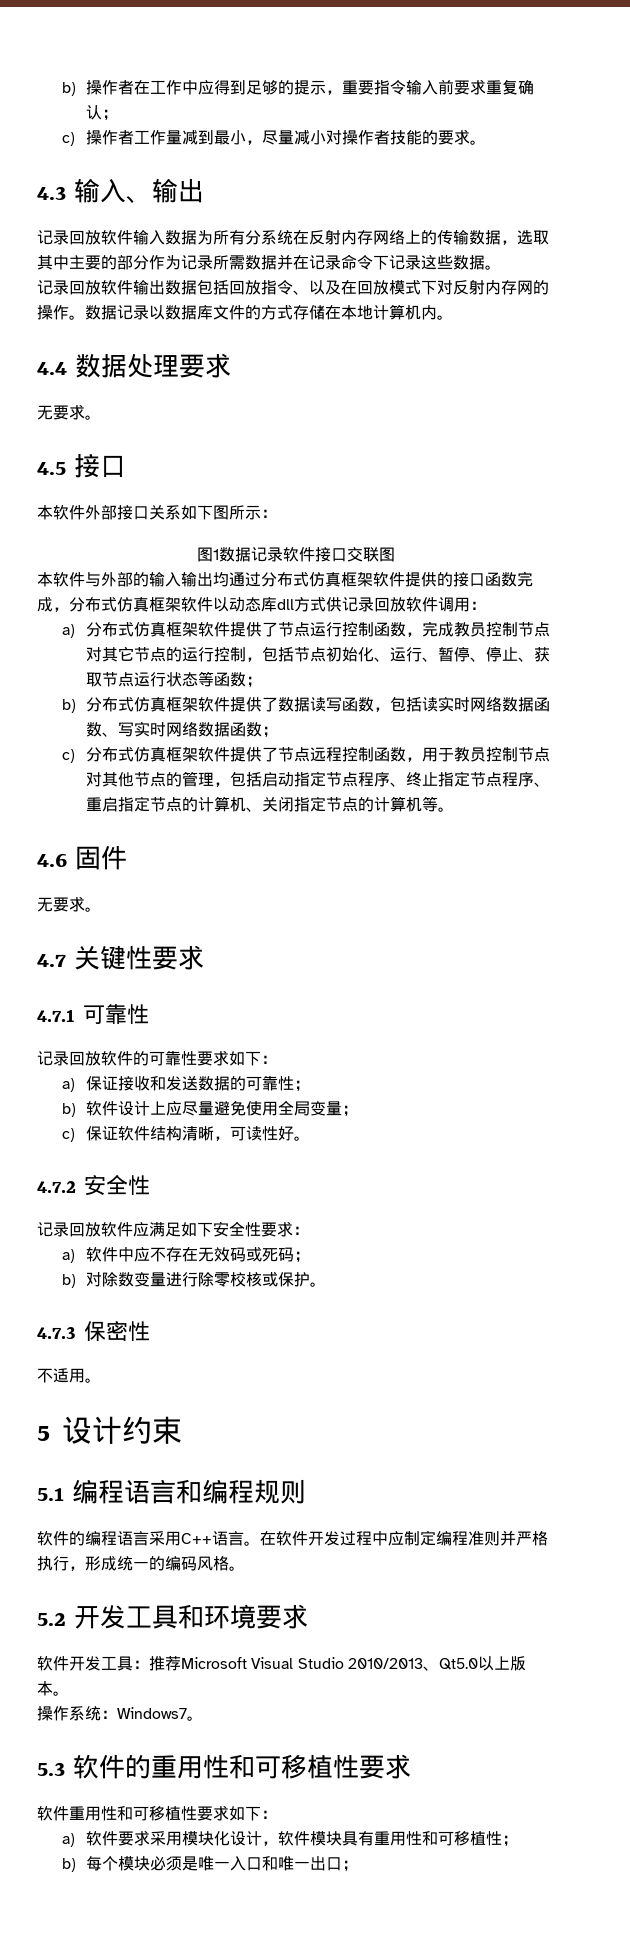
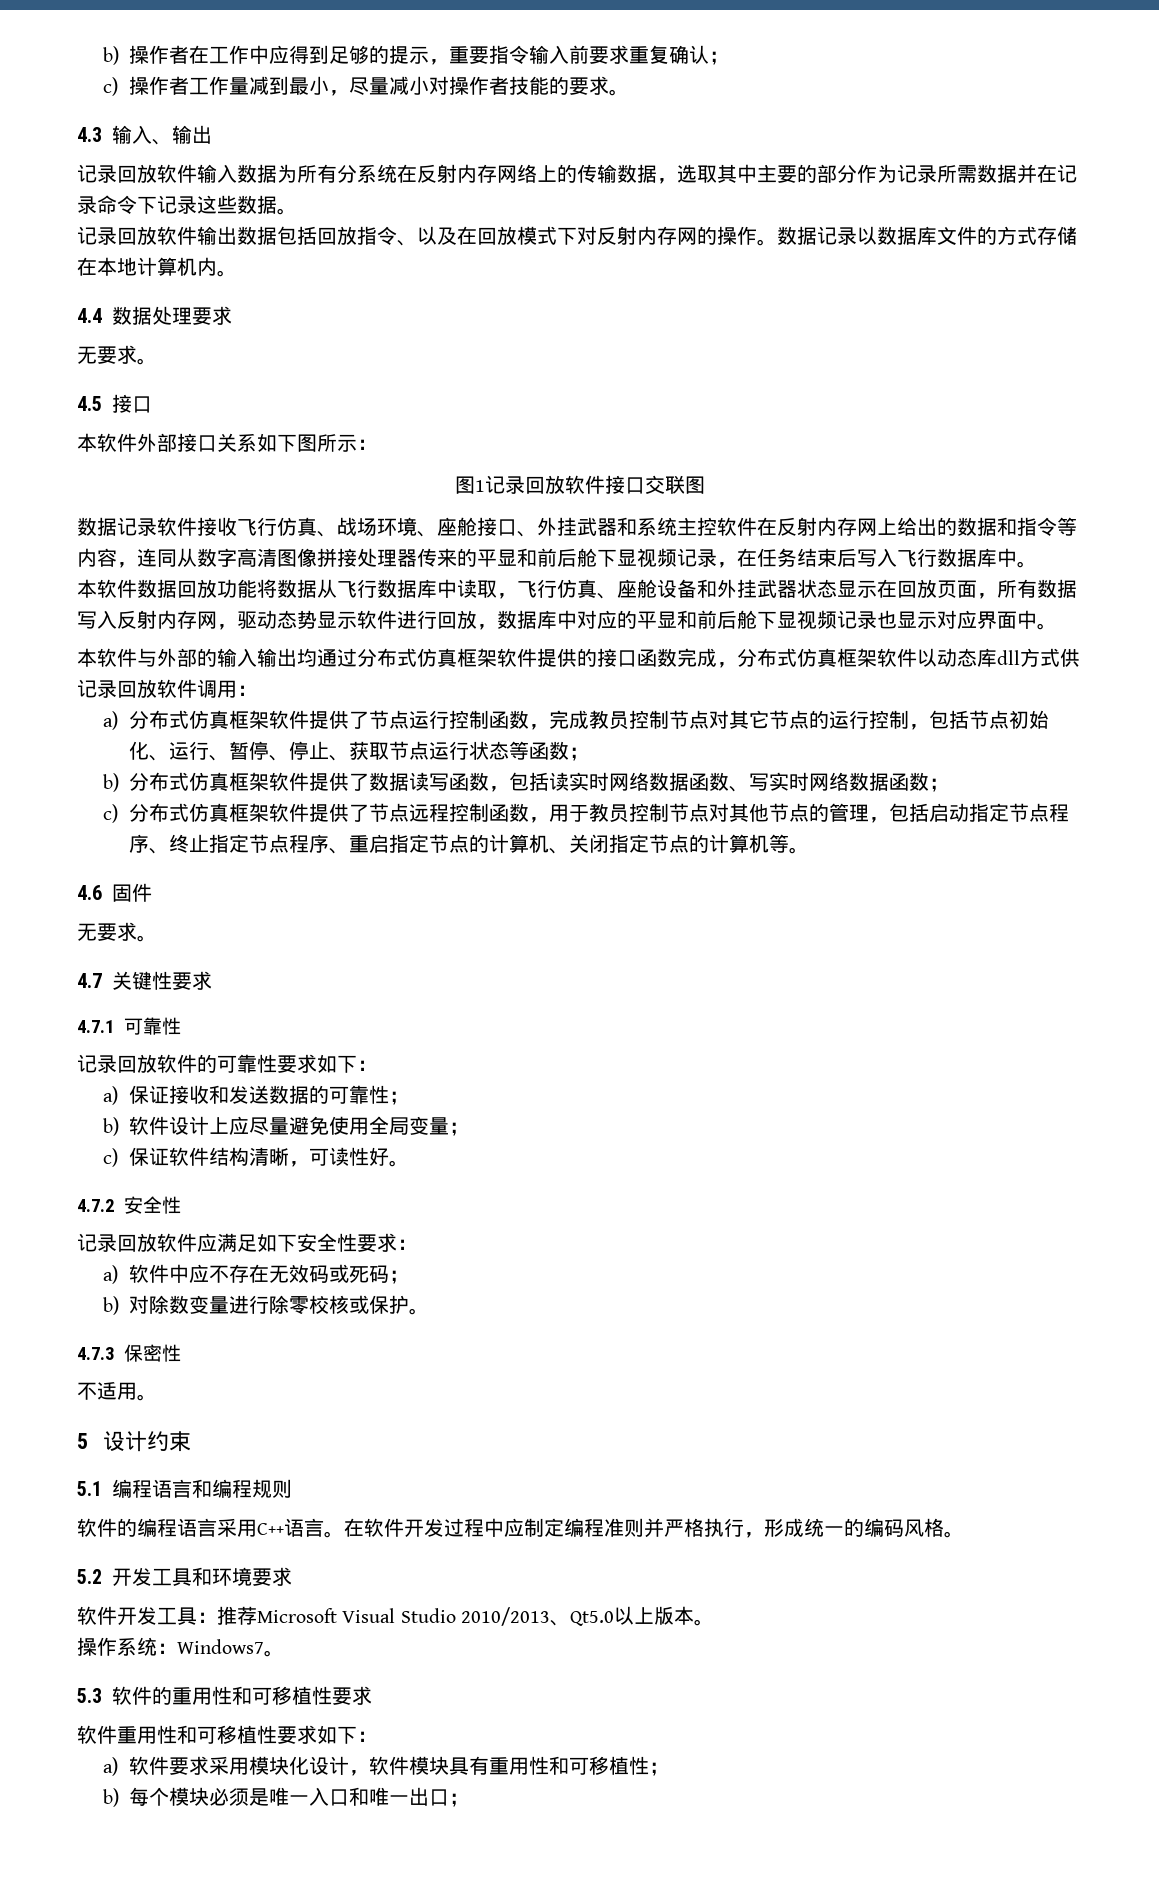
[219,546,395,562] 数据记录软件接口交联图 -> [484,475,705,494] [77,517,1077,537] [77,548,1037,568] [77,579,1077,599] [77,610,1057,630] 记录回放软件接口交联图 // 数据记录软件接收飞行仿真、战场环境、座舱接口、外挂武器和系统主控软件在反射内存网上给出的数据和指令等内容，连同从数字高清图像拼接处理器传来的平显和前后舱下显视频记录，在任务结束后写入飞行数据库中。 // 本软件数据回放功能将数据从飞行数据库中读取，飞行仿真、座舱设备和外挂武器状态显示在回放页面，所有数据写入反射内存网，驱动态势显示软件进行回放，数据库中对应的平显和前后舱下显视频记录也显示对应界面中。

